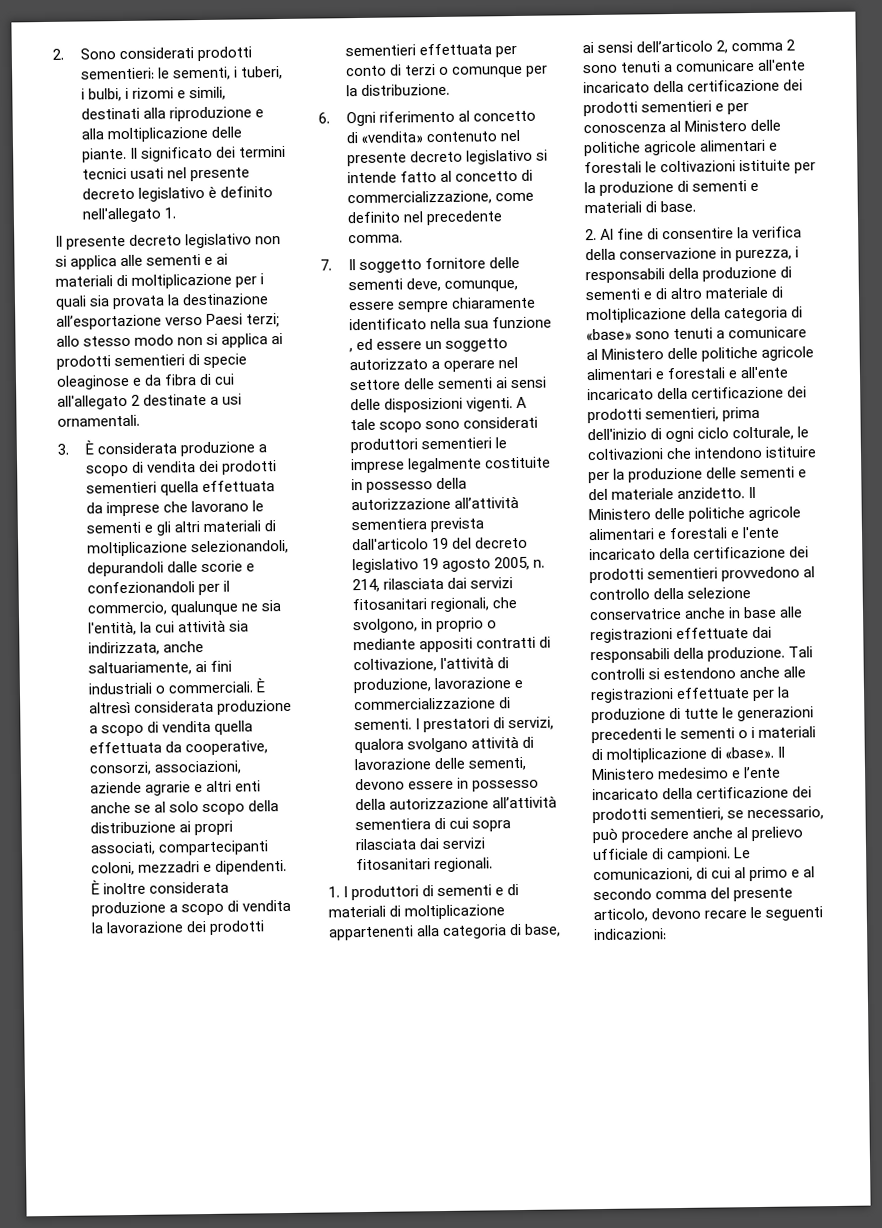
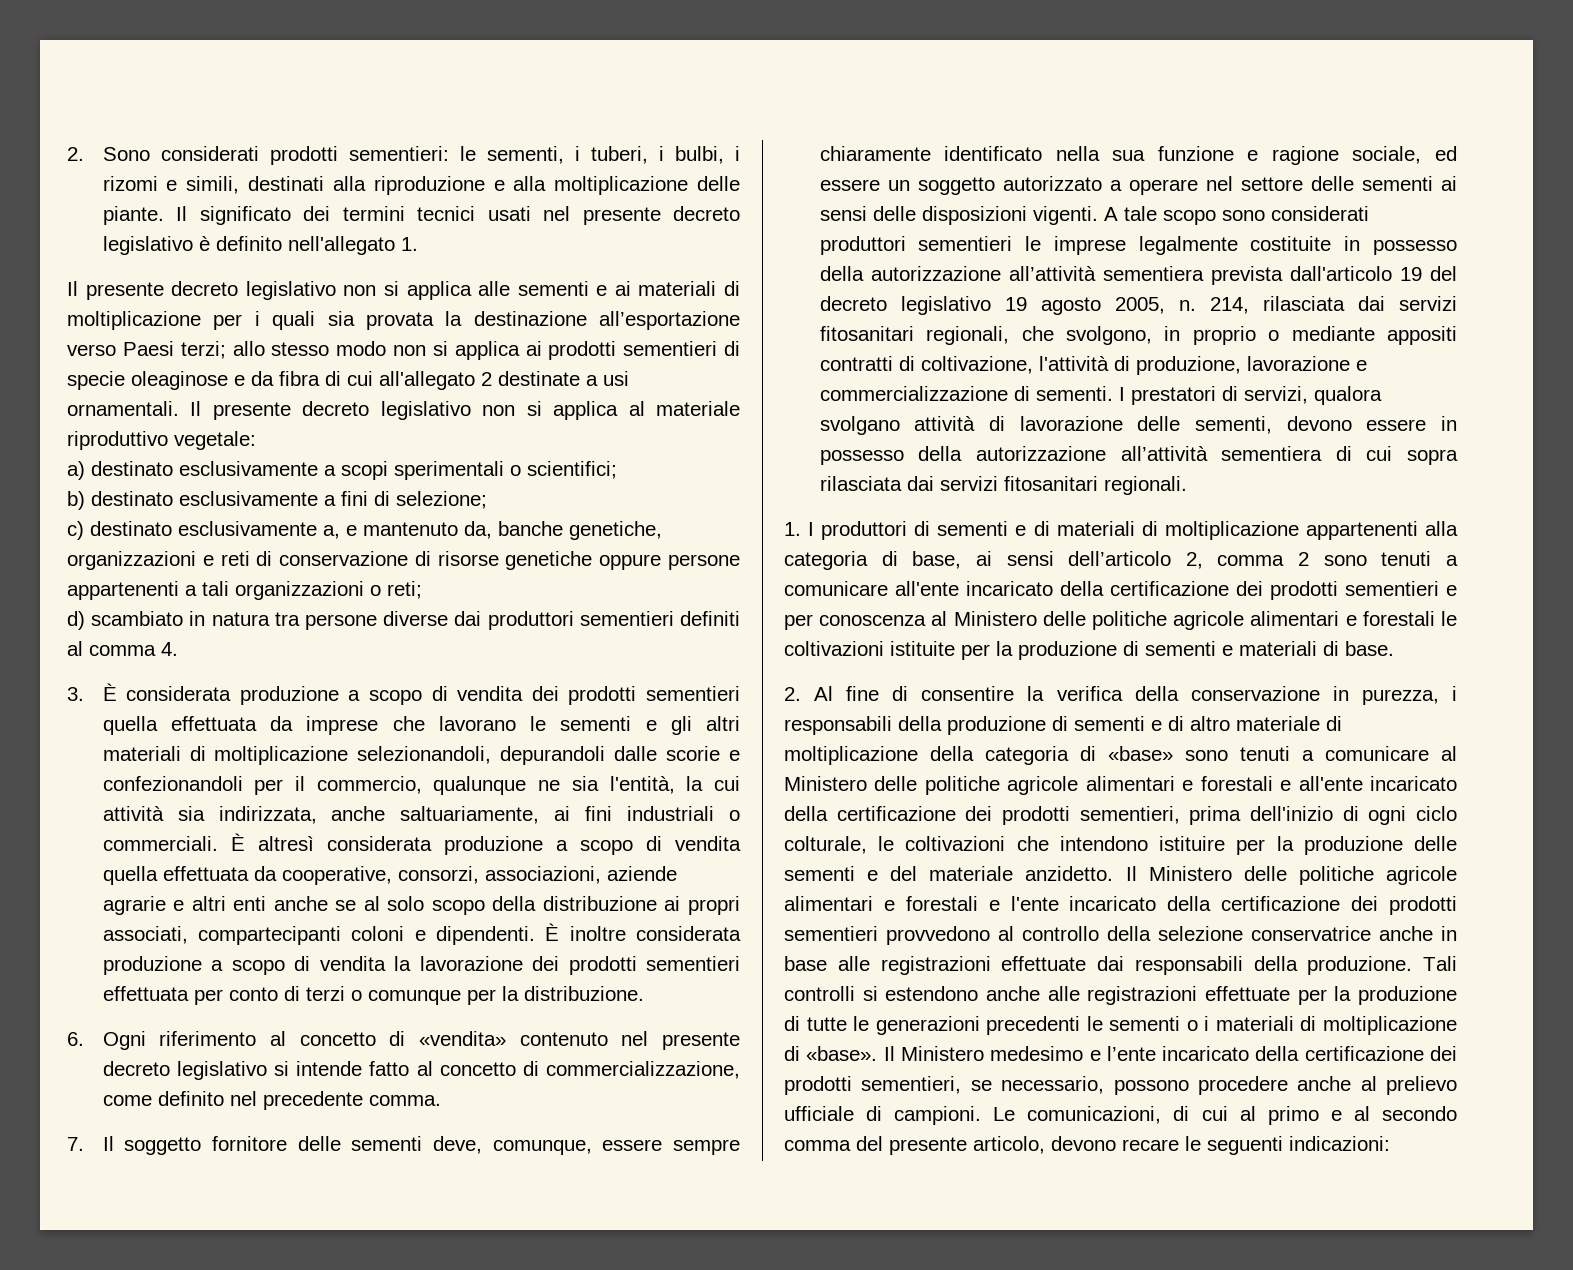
(140, 420) none -> [190,401,741,420] [67,431,256,450] [67,461,617,480] [67,491,487,510] [67,521,662,540] [67,551,740,570] [67,581,422,600] [67,611,740,630] [67,641,178,656] Il presente decreto legislativo non si applica al materiale riproduttivo vegetale: // a) destinato esclusivamente a scopi sperimentali o scientifici; // b) destinato esclusivamente a fini di selezione; // c) destinato esclusivamente a, e mantenuto da, banche genetiche, organizzazioni e reti di conservazione di risorse genetiche oppure persone appartenenti a tali organizzazioni o reti; // d) scambiato in natura tra persone diverse dai produttori sementieri definiti al comma 4.
[90,861,200,876] coloni, mezzadri -> [351,926,405,941] coloni
[348,348,353,353] , -> [1247,146,1422,165] e ragione sociale,
[592,827,618,844] può -> [1113,1080,1189,1095] possono

